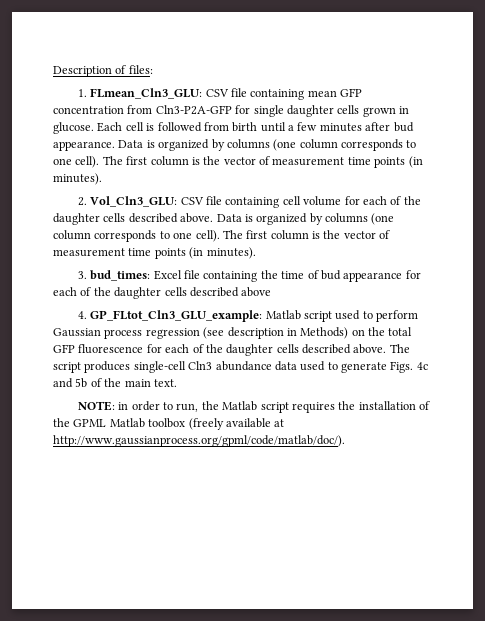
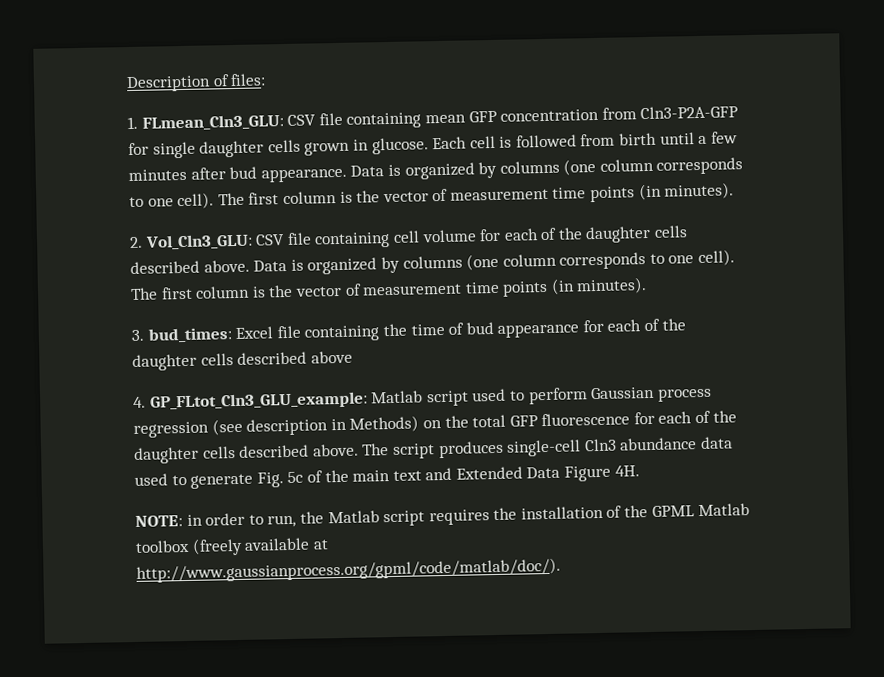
[390,361,428,373] [53,378,177,388] Figs. 4c and 5b of the main text. -> [256,465,640,488] Fig. 5c of the main text and Extended Data Figure 4H.

